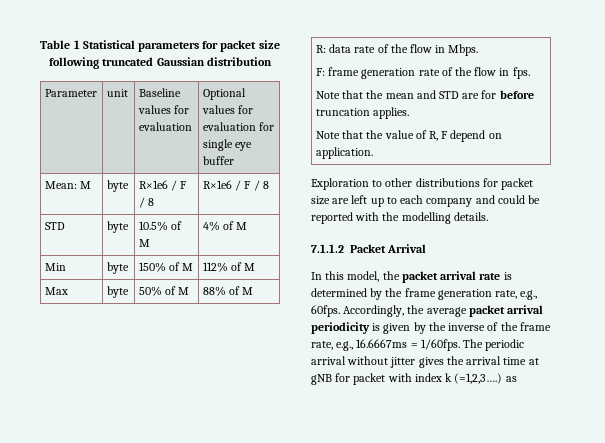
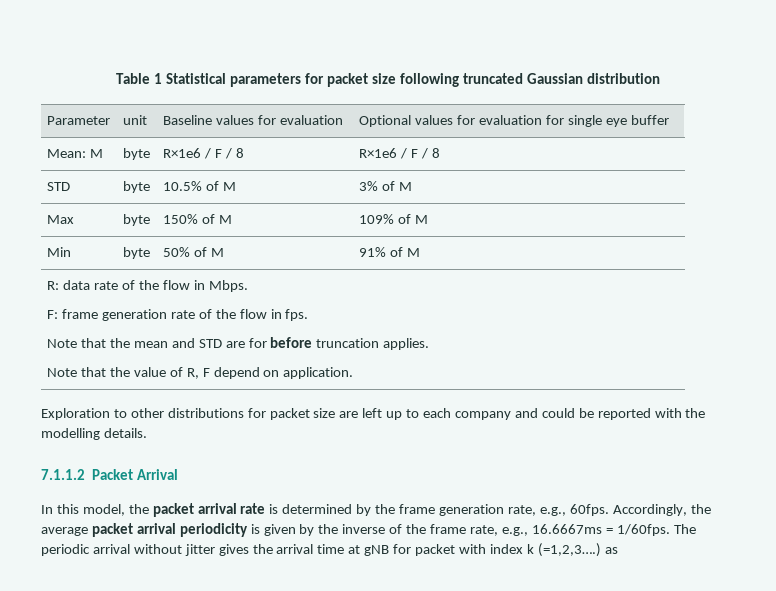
[202,221,248,231] [44,263,66,271] [106,262,129,274] [138,262,194,272] [202,262,256,272] [44,287,68,295] 4% of M // Min | byte | 150% of M | 112% of M // Max -> [359,181,412,191] [47,215,75,224] [123,214,151,226] [163,214,232,224] [359,214,428,224] [47,247,72,257] 3% of M // Max | byte | 150% of M | 109% of M // Min
[202,286,226,296] 88% -> [359,247,387,257] 91%

